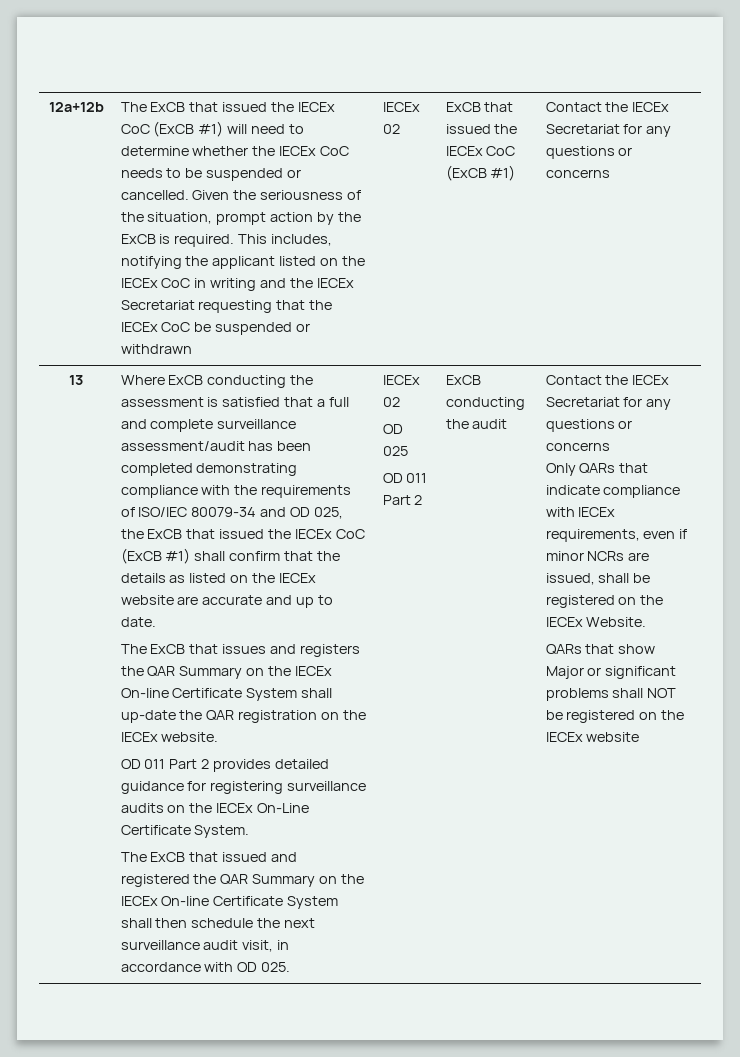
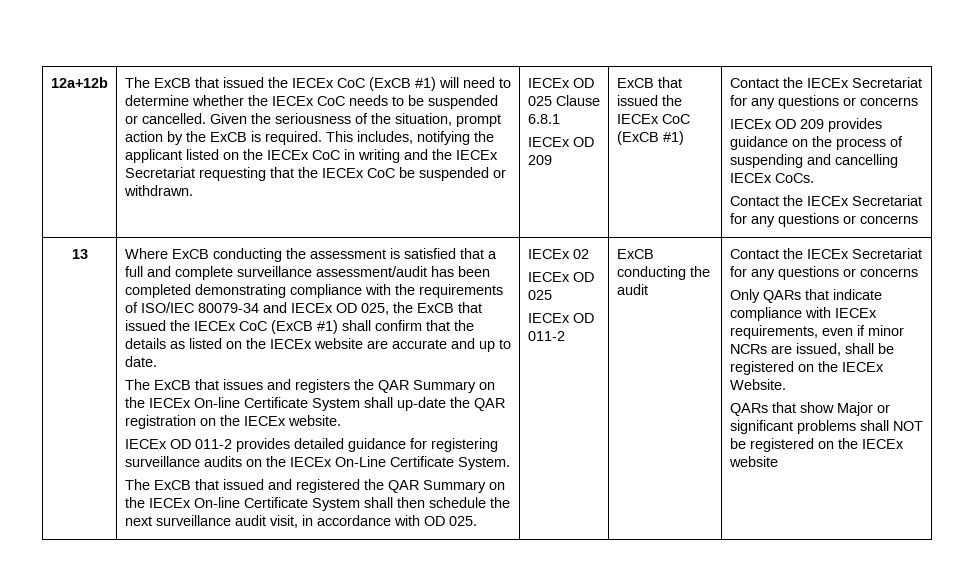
[120,344,192,354] [382,102,420,112] [382,124,400,134] withdrawn | IECEx 02 -> [123,185,193,196] [527,78,594,88] [527,95,600,106] [527,114,560,124] [527,137,594,147] [527,155,552,165] withdrawn. | IECEx OD 025 Clause 6.8.1 // IECEx OD 209
(610, 173) none -> [729,118,882,132] [729,136,903,150] [729,154,898,168] [729,173,814,183] [729,195,922,206] [729,213,918,227] // IECEx OD 209 provides guidance on the process of suspending and cancelling IECEx CoCs. // Contact the IECEx Secretariat for any questions or concerns
(287, 512) none -> [290,303,333,313] IECEx
[120,759,210,769] OD 011 Part 2 -> [124,439,232,449] IECEx OD 011-2
(400, 402) none -> [527,272,570,282] IECEx
[382,473,428,483] [382,495,423,505] OD 011 Part 2 -> [527,313,594,323] [527,331,565,341] IECEx OD 011-2

